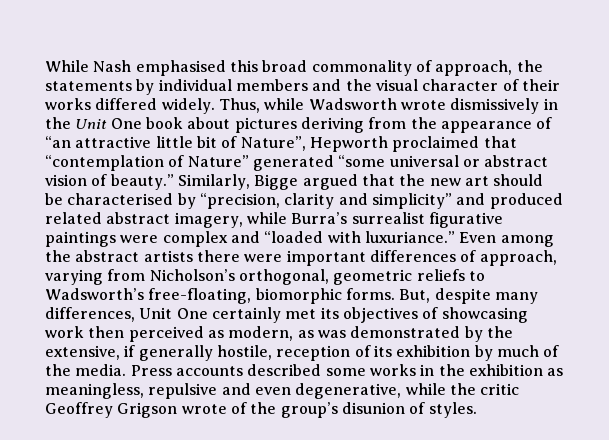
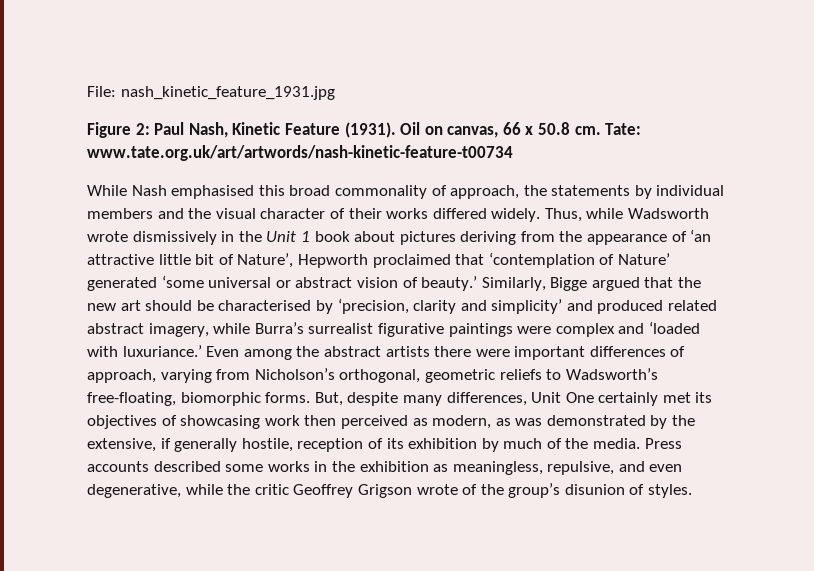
(45, 66) none -> [87,86,335,100] [87,122,642,138] [87,145,513,161] File: nash_kinetic_feature_1931.jpg // Figure 2: Paul Nash, Kinetic Feature (1931). Oil on canvas, 66 x 50.8 cm. Tate: www.tate.org.uk/art/artwords/nash-kinetic-feature-t00734 //
[110,118,142,129] One -> [300,231,310,242] 1
[45,136,71,148] “an -> [690,229,712,242] ‘an
[240,136,306,151] Nature”, -> [237,253,294,268] Nature’,
[45,155,386,171] “contemplation of Nature” generated “some -> [488,252,670,268] [87,275,204,291] ‘contemplation of Nature’ generated ‘some
[110,174,174,190] beauty.” -> [421,276,478,291] beauty.’
[199,193,280,209] “precision, -> [337,298,409,314] ‘precision,
[371,193,452,209] simplicity” -> [491,299,563,314] simplicity’
[264,231,455,243] “loaded with luxuriance.” -> [648,321,700,334] [87,345,202,357] ‘loaded with luxuriance.’
[148,383,218,399] repulsive -> [547,461,615,475] repulsive,

